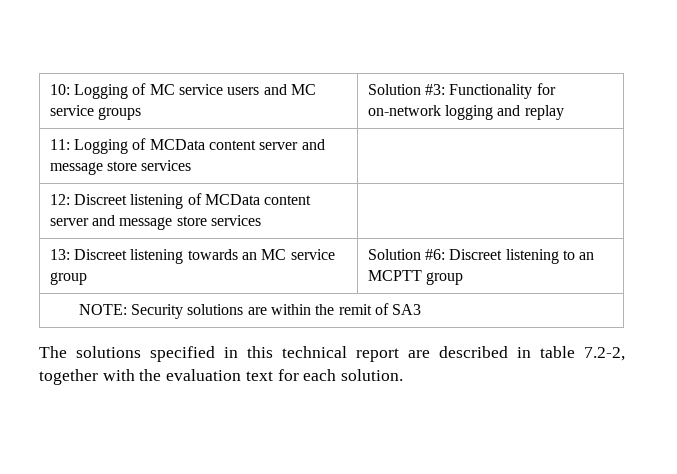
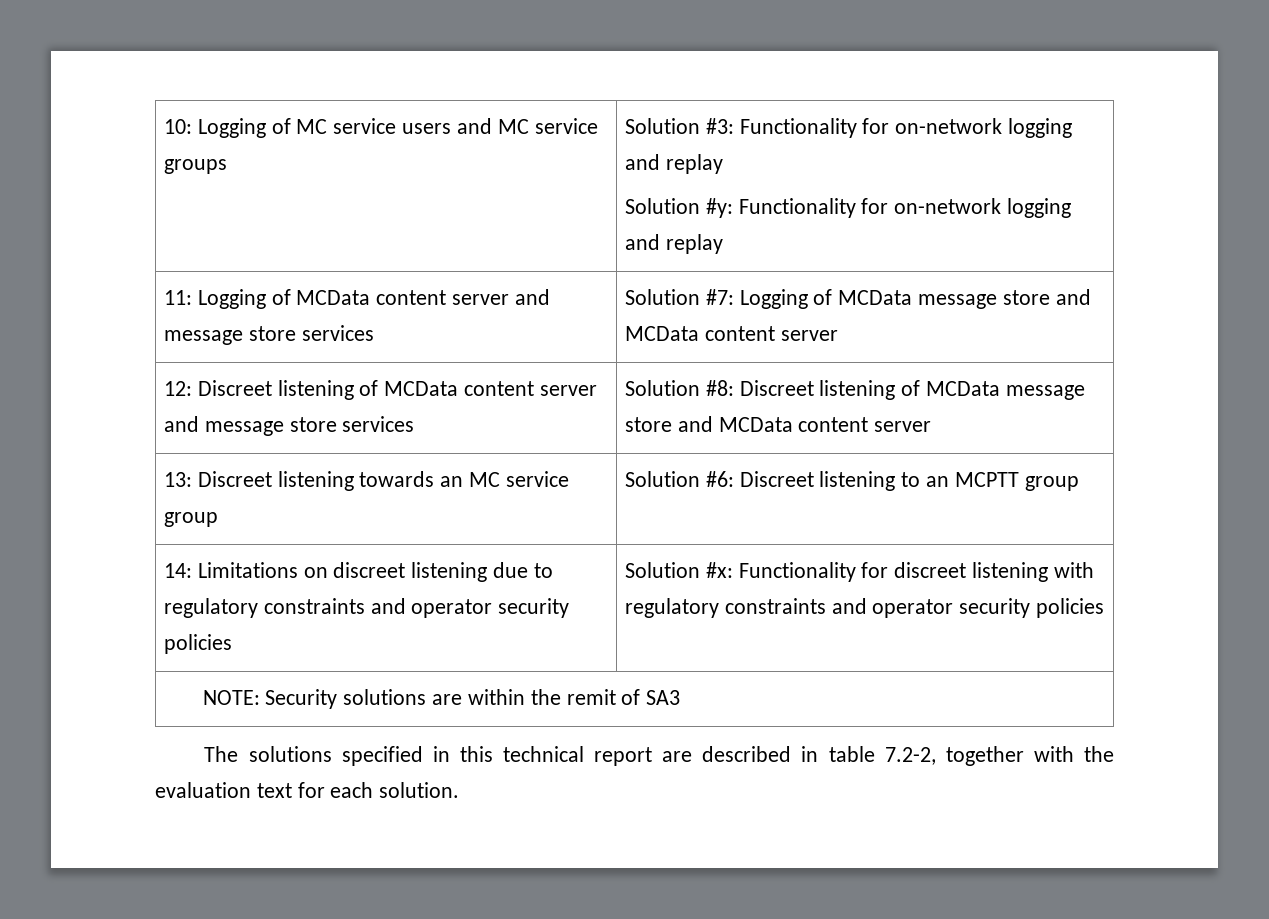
(564, 112) none -> [625,198,1072,218] [625,234,723,254] // Solution #y: Functionality for on-network logging and replay
(192, 165) none -> [625,289,1091,309] [625,326,838,341] Solution #7: Logging of MCData message store and MCData content server
(261, 220) none -> [625,380,1085,400] [625,416,932,432] Solution #8: Discreet listening of MCData message store and MCData content server
(463, 278) none -> [164,562,553,582] [164,598,570,618] [164,634,233,654] [625,562,1094,582] [625,598,1105,618] // 14: Limitations on discreet listening due to regulatory constraints and operator security policies | Solution #x: Functionality for discreet listening with regulatory constraints and operator security policies

